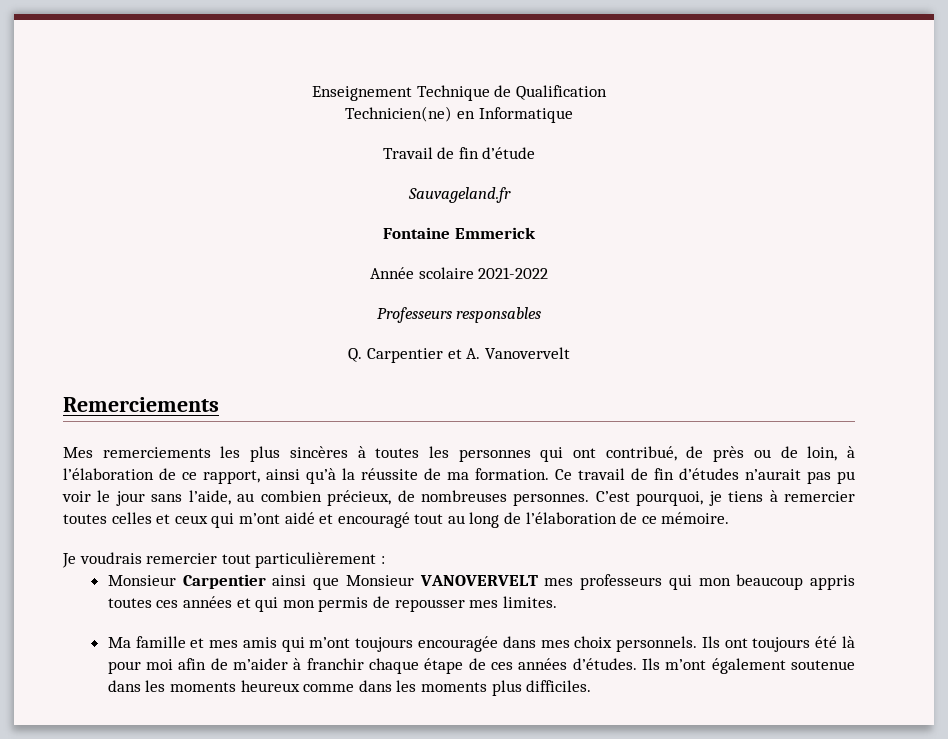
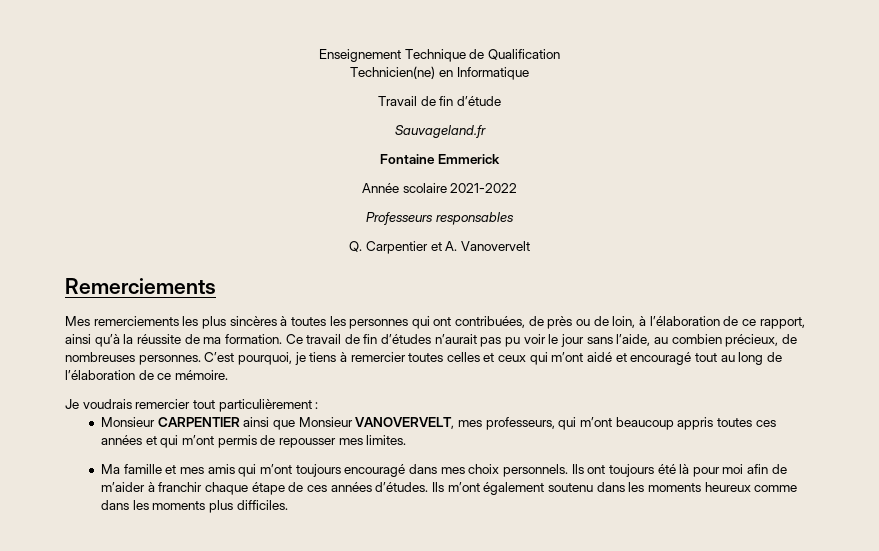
[605,446,677,461] contribué, -> [455,316,526,328] contribuées,
[182,574,266,589] Carpentier -> [157,417,240,427] CARPENTIER
[419,574,731,590] VANOVERVELT mes professeurs qui mon -> [355,417,613,430] VANOVERVELT, mes professeurs, qui m’ont
[282,600,315,608] mon -> [182,435,215,445] m’ont
[418,636,499,652] encouragée -> [344,464,406,477] encouragé
[791,660,855,670] soutenue -> [547,483,593,492] soutenu

